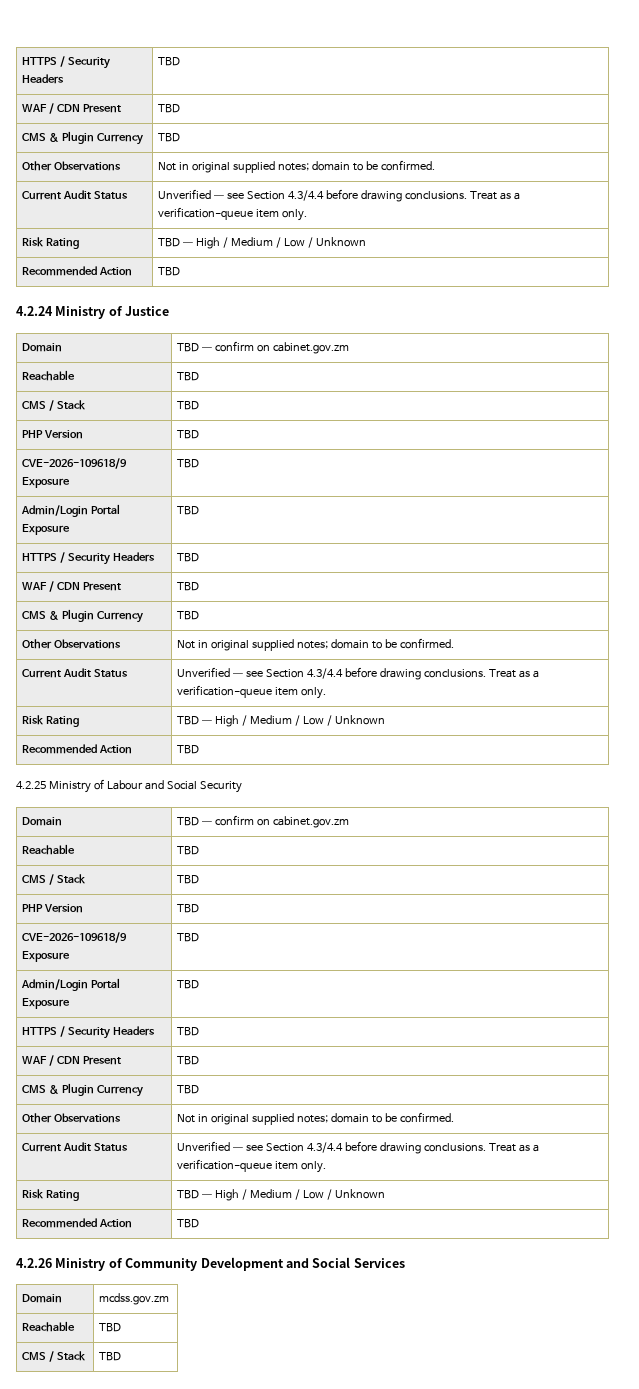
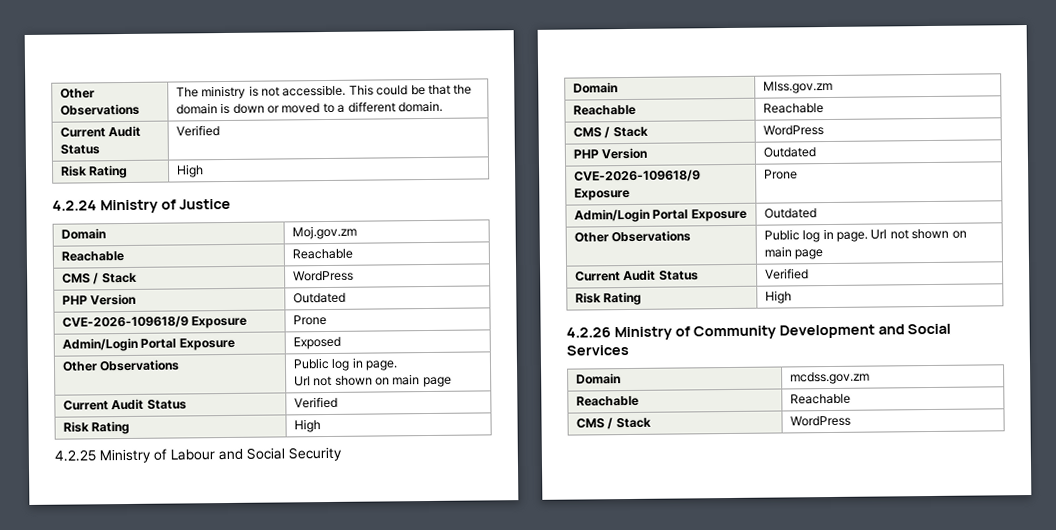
[22,56,111,69] [22,74,65,84] [158,57,181,66] [22,103,121,114] [158,104,181,113] [22,131,143,145] [158,133,181,142] [22,161,122,171] [158,160,435,173] [22,190,129,200] [158,189,520,202] [158,207,308,221] [22,237,80,249] [158,237,366,249] [22,266,133,276] [158,267,181,276] HTTPS / Security Headers | TBD // WAF / CDN Present | TBD // CMS & Plugin Currency | TBD // Other Observations | Not in original supplied notes; domain to be confirmed. // Current Audit Status | Unverified — see Section 4.3/4.4 before drawing conclusions. Treat as a verification-queue item only. // Risk Rating | TBD — High / Medium / Low / Unknown // Recommended Action | TBD -> [59,88,95,99] [59,103,140,116] [175,84,473,100] [175,100,443,115] [59,125,142,138] [59,144,100,155] [175,125,220,137] [59,164,129,179] [175,164,204,178] Other Observations | The ministry is not accessible. This could be that the domain is down or moved to a different domain. // Current Audit Status | Verified // Risk Rating | High
[177,341,349,354] [22,370,76,381] [177,372,200,381] [22,400,87,411] [177,401,200,410] [22,430,84,439] [177,430,200,439] [22,458,128,469] [22,477,71,488] [177,459,200,468] [21,504,121,517] [22,524,71,535] [177,506,200,515] [22,552,155,565] [177,553,200,562] [22,581,121,592] [177,582,200,591] [22,609,143,623] [177,611,200,620] [22,639,122,649] [177,638,454,651] [22,668,129,678] [177,667,539,680] [177,685,327,699] [22,715,80,727] [177,715,385,727] [22,744,133,754] [177,745,200,754] TBD — confirm on cabinet.gov.zm // Reachable | TBD // CMS / Stack | TBD // PHP Version | TBD // CVE-2026-109618/9 Exposure | TBD // Admin/Login Portal Exposure | TBD // HTTPS / Security Headers | TBD // WAF / CDN Present | TBD // CMS & Plugin Currency | TBD // Other Observations | Not in original supplied notes; domain to be confirmed. // Current Audit Status | Unverified — see Section 4.3/4.4 before drawing conclusions. Treat as a verification-queue item only. // Risk Rating | TBD — High / Medium / Low / Unknown // Recommended Action | TBD -> [291,225,357,240] [60,251,124,262] [291,248,353,260] [61,272,137,285] [292,270,354,282] [61,293,137,306] [292,292,346,304] [61,315,248,329] [292,315,327,326] [61,337,235,352] [292,336,341,350] [61,359,181,372] [292,357,398,371] [293,374,452,388] [62,398,187,411] [293,396,338,409] [62,420,131,435] [293,419,321,433] Moj.gov.zm // Reachable | Reachable // CMS / Stack | WordPress // PHP Version | Outdated // CVE-2026-109618/9 Exposure | Prone // Admin/Login Portal Exposure | Exposed // Other Observations | Public log in page. // Url not shown on main page // Current Audit Status | Verified // Risk Rating | High
[177,815,349,828] [22,844,76,855] [177,846,200,855] [22,874,87,885] [177,875,200,884] [22,904,84,913] [177,904,200,913] [22,932,128,943] [22,951,71,962] [177,933,200,942] [21,978,121,991] [22,998,71,1009] [177,980,200,989] [22,1026,155,1039] [177,1027,200,1036] [22,1055,121,1066] [177,1056,200,1065] [22,1083,143,1097] [177,1085,200,1094] [22,1113,122,1123] [177,1112,454,1125] [22,1142,129,1152] [177,1141,539,1154] [177,1159,327,1173] [22,1189,80,1201] [177,1189,385,1201] [22,1218,133,1228] [177,1219,200,1228] TBD — confirm on cabinet.gov.zm // Reachable | TBD // CMS / Stack | TBD // PHP Version | TBD // CVE-2026-109618/9 Exposure | TBD // Admin/Login Portal Exposure | TBD // HTTPS / Security Headers | TBD // WAF / CDN Present | TBD // CMS & Plugin Currency | TBD // Other Observations | Not in original supplied notes; domain to be confirmed. // Current Audit Status | Unverified — see Section 4.3/4.4 before drawing conclusions. Treat as a verification-queue item only. // Risk Rating | TBD — High / Medium / Low / Unknown // Recommended Action | TBD -> [762,80,833,94] [572,104,636,116] [762,103,824,114] [572,126,648,139] [762,125,824,136] [572,147,648,160] [762,147,816,158] [573,169,701,183] [573,187,630,201] [763,169,798,180] [573,208,747,223] [763,208,817,219] [573,230,692,243] [763,228,967,243] [763,246,824,260] [574,269,699,282] [764,268,809,280] [574,291,643,306] [764,290,792,304] Mlss.gov.zm // Reachable | Reachable // CMS / Stack | WordPress // PHP Version | Outdated // CVE-2026-109618/9 Exposure | Prone // Admin/Login Portal Exposure | Outdated // Other Observations | Public log in page. Url not shown on main page // Current Audit Status | Verified // Risk Rating | High
[99,1323,122,1332] [22,1351,87,1362] [99,1352,122,1361] TBD // CMS / Stack | TBD -> [789,393,851,405] [575,417,651,430] [789,415,851,427] Reachable // CMS / Stack | WordPress

